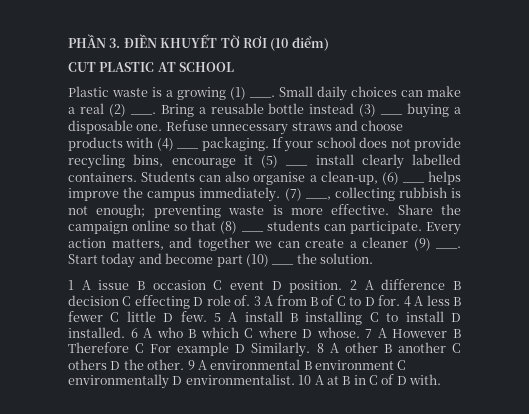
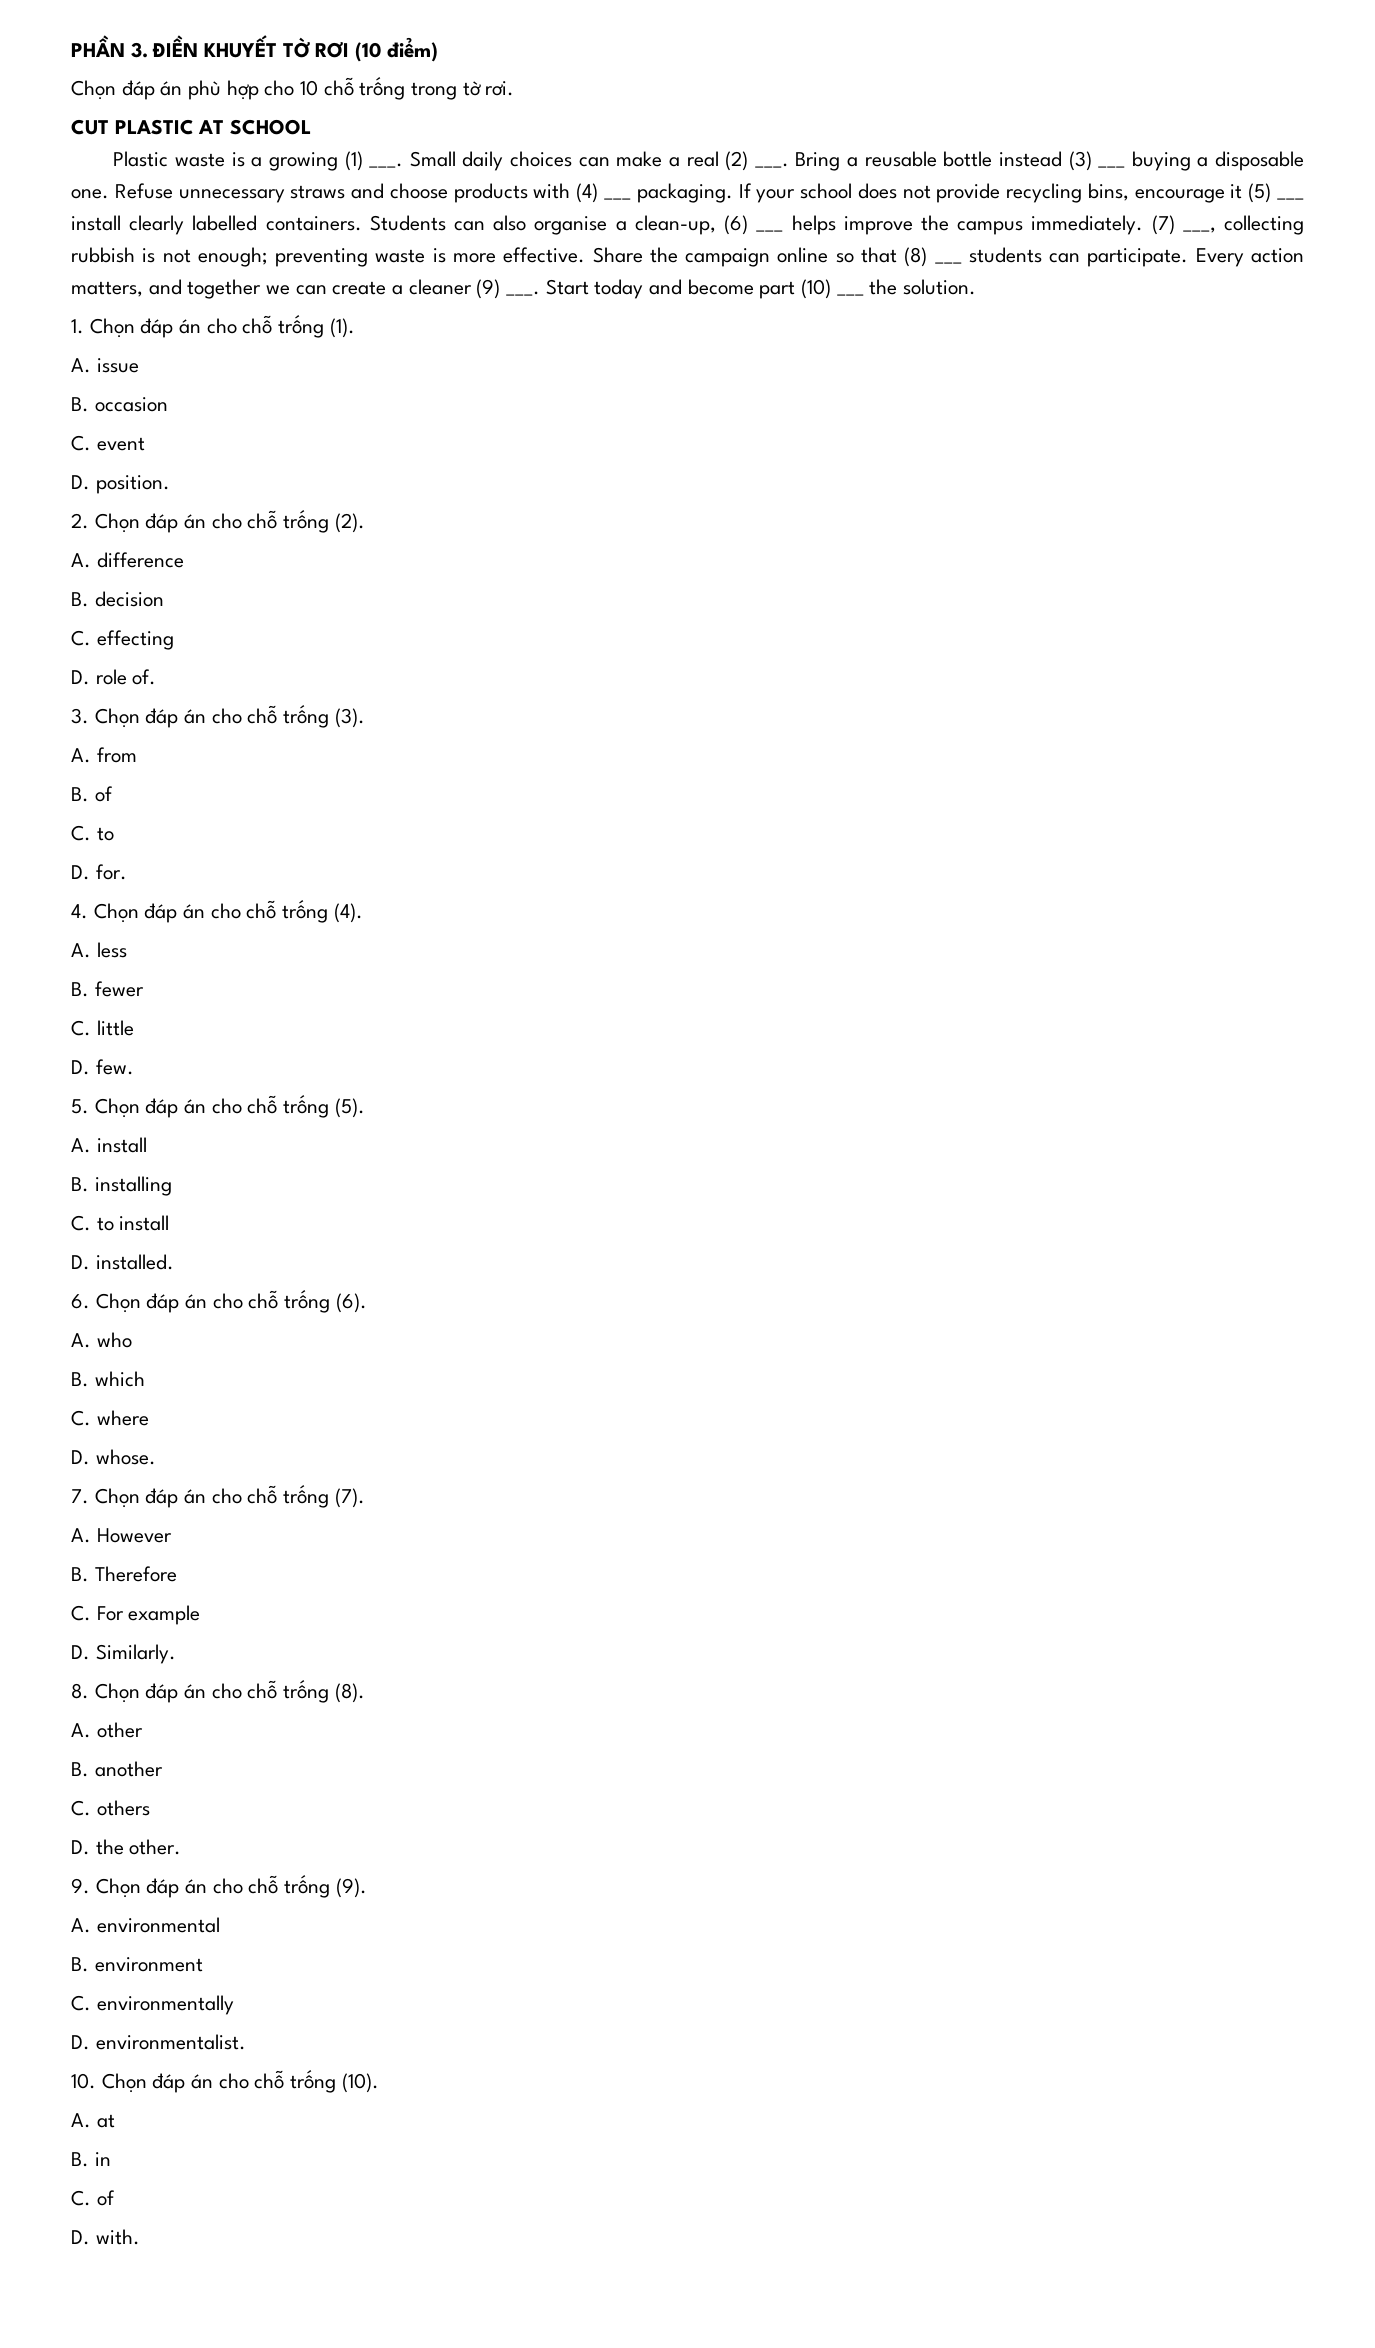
(329, 43) none -> [71,77,515,100] // Chọn đáp án phù hợp cho 10 chỗ trống trong tờ rơi.
[68,280,91,290] 1 A -> [71,315,355,338] [71,358,91,373] 1. Chọn đáp án cho chỗ trống (1). // A.
[137,281,145,290] B -> [71,397,89,412] // B.
[213,280,223,290] C -> [71,435,91,451] // C.
[271,281,282,290] D -> [71,475,90,490] // D.
[350,280,374,290] 2 A -> [71,510,365,533] [71,553,91,568] // 2. Chọn đáp án cho chỗ trống (2). // A.
[453,281,462,290] B -> [71,592,89,607] // B.
[122,296,132,306] C -> [71,630,91,646] // C.
[193,297,204,306] D -> [71,670,90,685] // D.
[253,296,274,306] 3 A -> [71,705,365,728] [71,748,91,763] // 3. Chọn đáp án cho chỗ trống (3). // A.
[310,295,375,306] B of C to D -> [71,786,113,802] [71,825,114,841] [71,865,90,880] // B. of // C. to // D.
[403,296,424,307] 4 A -> [71,900,363,923] [71,943,91,958] // 4. Chọn đáp án cho chỗ trống (4). // A.
[453,297,462,306] B -> [71,982,89,997] // B.
[110,312,120,322] C -> [71,1020,91,1036] // C.
[163,313,174,322] D -> [71,1060,90,1075] // D.
[213,311,299,322] 5 A install B -> [71,1095,365,1118] [71,1137,147,1153] [71,1177,89,1192] // 5. Chọn đáp án cho chỗ trống (5). // A. install // B.
[369,312,379,322] C -> [71,1215,91,1231] // C.
[450,313,461,322] D -> [71,1255,90,1270] // D.
[130,328,153,338] 6 A -> [71,1290,367,1313] [71,1333,91,1348] // 6. Chọn đáp án cho chỗ trống (6). // A.
[188,329,197,338] B -> [71,1372,89,1387] // B.
[244,328,254,338] C -> [71,1410,91,1426] // C.
[302,329,313,338] D -> [71,1450,90,1465] // D.
[365,328,387,338] 7 A -> [71,1485,365,1508] [71,1528,91,1543] // 7. Chọn đáp án cho chỗ trống (7). // A.
[453,329,462,338] B -> [71,1567,89,1582] // B.
[135,343,145,353] C -> [71,1605,91,1621] // C.
[235,344,246,353] D -> [71,1645,90,1660] // D.
[316,343,339,353] 8 A -> [71,1680,365,1703] [71,1723,91,1738] // 8. Chọn đáp án cho chỗ trống (8). // A.
[383,344,392,353] B -> [71,1762,89,1777] // B.
[451,343,461,353] C -> [71,1800,91,1816] // C.
[110,361,121,370] D -> [71,1840,90,1855] // D.
[187,360,207,370] 9 A -> [71,1875,367,1898] [71,1918,91,1933] // 9. Chọn đáp án cho chỗ trống (9). // A.
[303,361,312,370] B -> [71,1957,89,1972] // B.
[397,360,407,370] C -> [71,1995,91,2011] // C.
[172,376,183,385] D -> [71,2035,90,2050] // D.
[298,375,324,385] 10 A -> [71,2070,379,2093] [71,2113,91,2128] // 10. Chọn đáp án cho chỗ trống (10). // A.
[342,376,351,385] B -> [71,2152,89,2167] // B.
[369,374,407,385] C of D -> [71,2190,115,2206] [71,2230,90,2245] // C. of // D.

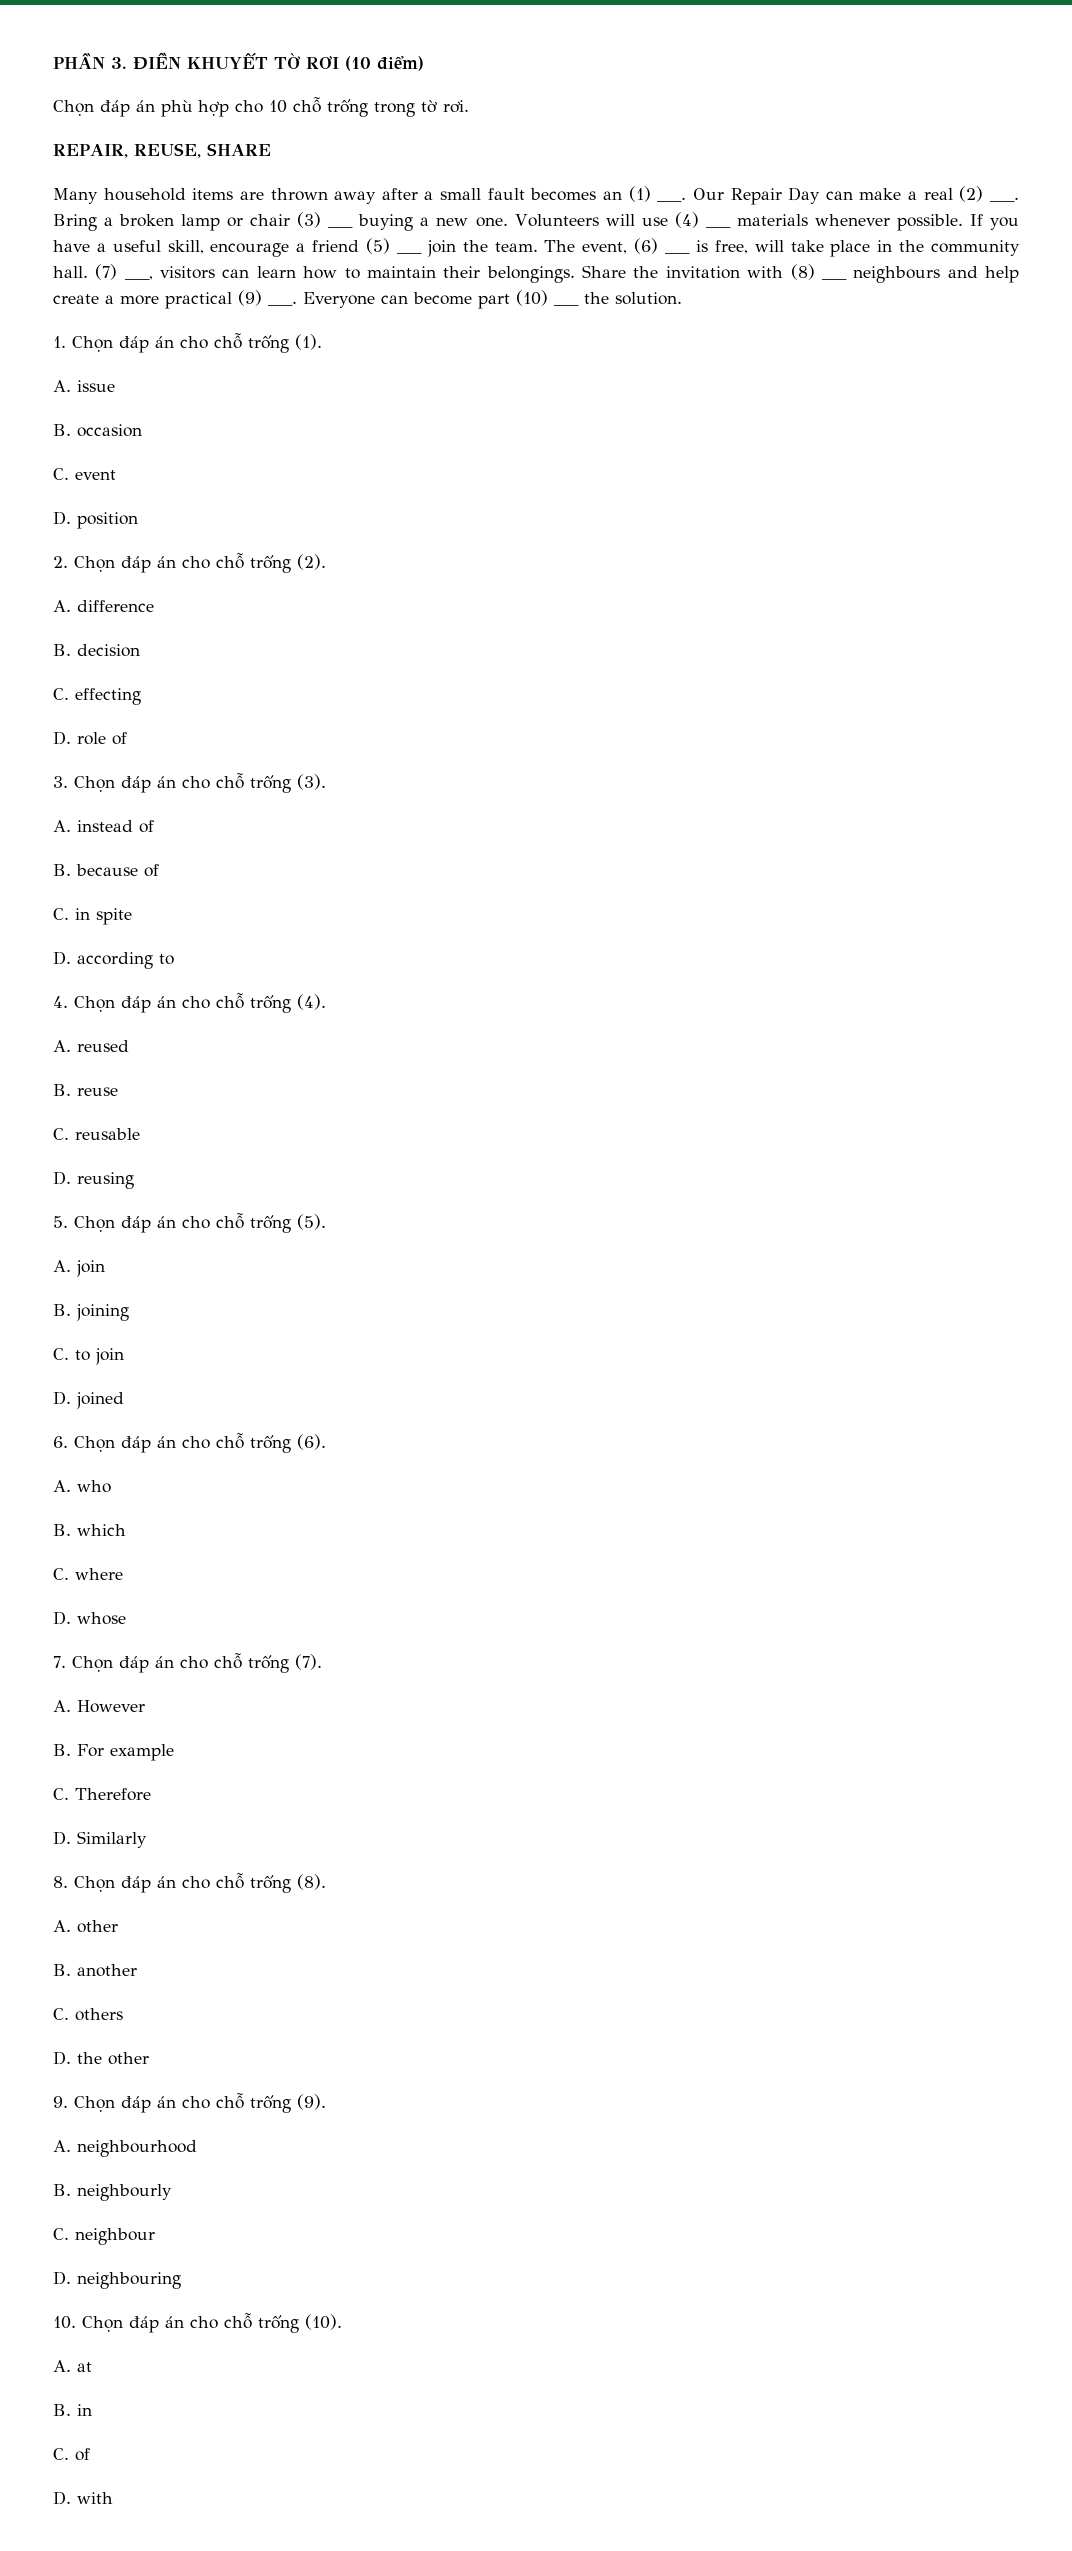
[71,119,312,135] [113,151,573,171] CUT PLASTIC AT SCHOOL // Plastic waste is a growing (1) ___. Small daily choices -> [53,143,271,158] [53,186,821,205] REPAIR, REUSE, SHARE // Many household items are thrown away after a small fault becomes an (1) ___. Our Repair Day
[864,151,1304,171] [71,183,1304,203] [71,215,1304,235] [71,247,1305,267] [71,279,683,299] reusable bottle instead (3) ___ buying a disposable one. Refuse unnecessary straws and choose products with (4) ___ packaging. If your school does not provide recycling bins, encourage it (5) ___ install clearly labelled containers. Students can also organise a clean-up, (6) ___ helps improve the campus immediately. (7) ___, collecting rubbish is not enough; preventing waste is more effective. Share the campaign online so that (8) ___ students can participate. Every action matters, and together we can create a cleaner (9) ___. Start today and -> [119,212,731,231] [736,214,1019,231] [53,238,691,257] [695,240,1020,257] [53,264,1019,283] [53,290,408,309] broken lamp or chair (3) ___ buying a new one. Volunteers will use (4) ___ materials whenever possible. If you have a useful skill, encourage a friend (5) ___ join the team. The event, (6) ___ is free, will take place in the community hall. (7) ___, visitors can learn how to maintain their belongings. Share the invitation with (8) ___ neighbours and help create a more practical (9) ___. Everyone can
[95,475,170,494] position. -> [77,512,138,529] position
[132,669,157,685] of. -> [112,732,127,745] of
[96,747,137,763] [71,787,89,802] from // B. -> [77,820,154,833] [53,864,138,876] instead of // B. because
[96,827,114,841] [71,864,127,880] to // D. for. -> [75,908,132,925] [53,951,174,969] in spite // D. according to
[96,942,127,958] [71,981,144,997] [71,1020,134,1036] [71,1059,134,1075] less // B. fewer // C. little // D. few. -> [77,1040,129,1052] [53,1084,118,1096] [53,1128,140,1140] [53,1171,134,1189] reused // B. reuse // C. reusable // D. reusing
[96,1137,147,1153] [71,1176,172,1196] [71,1215,170,1231] [71,1254,174,1270] install // B. installing // C. to install // D. installed. -> [76,1260,105,1277] [53,1304,129,1321] [53,1348,124,1365] [53,1391,124,1409] join // B. joining // C. to join // D. joined
[95,1449,156,1465] whose. -> [77,1612,126,1625] whose
[94,1566,177,1582] [71,1605,91,1621] Therefore // C. -> (71, 1750) none
[71,1644,176,1664] // D. Similarly. -> [53,1788,151,1801] [53,1831,147,1848] // C. Therefore // D. Similarly
[129,1839,182,1855] other. -> [108,2052,149,2065] other
[96,1917,220,1933] [71,1957,203,1972] [71,1995,234,2015] [71,2034,246,2050] environmental // B. environment // C. environmentally // D. environmentalist. -> [77,2140,197,2157] [53,2184,172,2201] [53,2228,155,2245] [53,2271,181,2289] neighbourhood // B. neighbourly // C. neighbour // D. neighbouring
[95,2229,140,2245] with. -> [77,2492,113,2504] with

